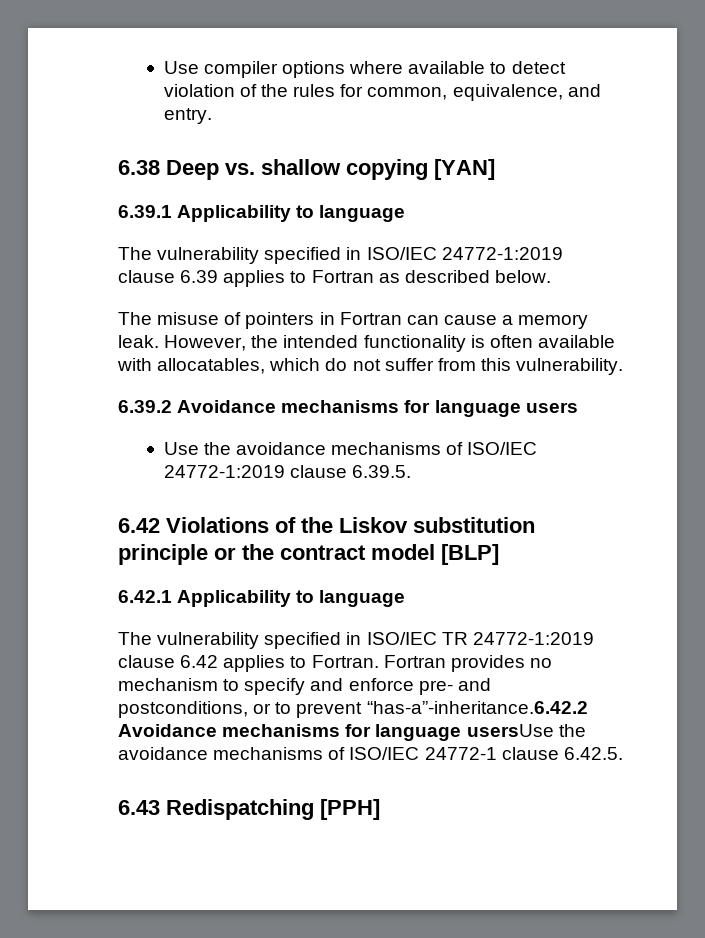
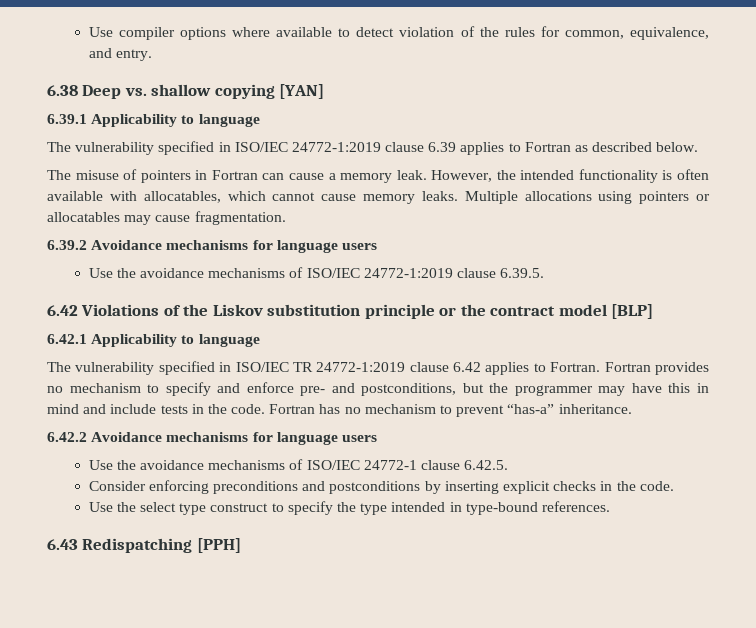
[325,358,624,375] do not suffer from this vulnerability. -> [272,191,711,204] [47,211,286,225] cannot cause memory leaks. Multiple allocations using pointers or allocatables may cause fragmentation.
[253,701,588,718] [118,724,554,741] or to prevent “has-a”-inheritance.6.42.2 Avoidance mechanisms for language usersUse -> [462,383,709,396] [47,404,632,417] [47,432,377,445] [88,460,113,470] but the programmer may have this in mind and include tests in the code. Fortran has no mechanism to prevent “has-a” inheritance. // 6.42.2 Avoidance mechanisms for language users // Use
(623, 753) none -> [88,480,674,494] [88,501,610,515] // Consider enforcing preconditions and postconditions by inserting explicit checks in the code. // Use the select type construct to specify the type intended in type-bound references.

